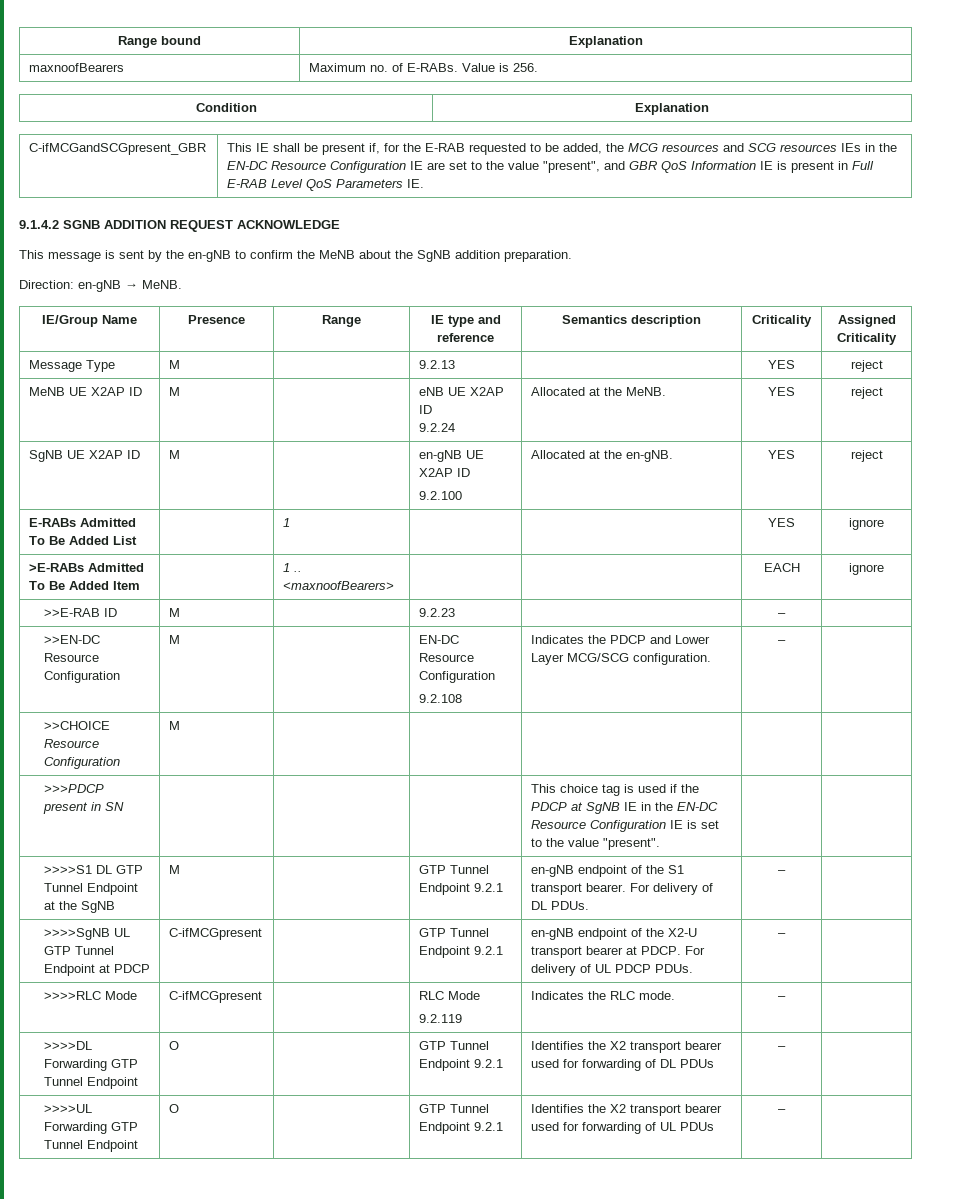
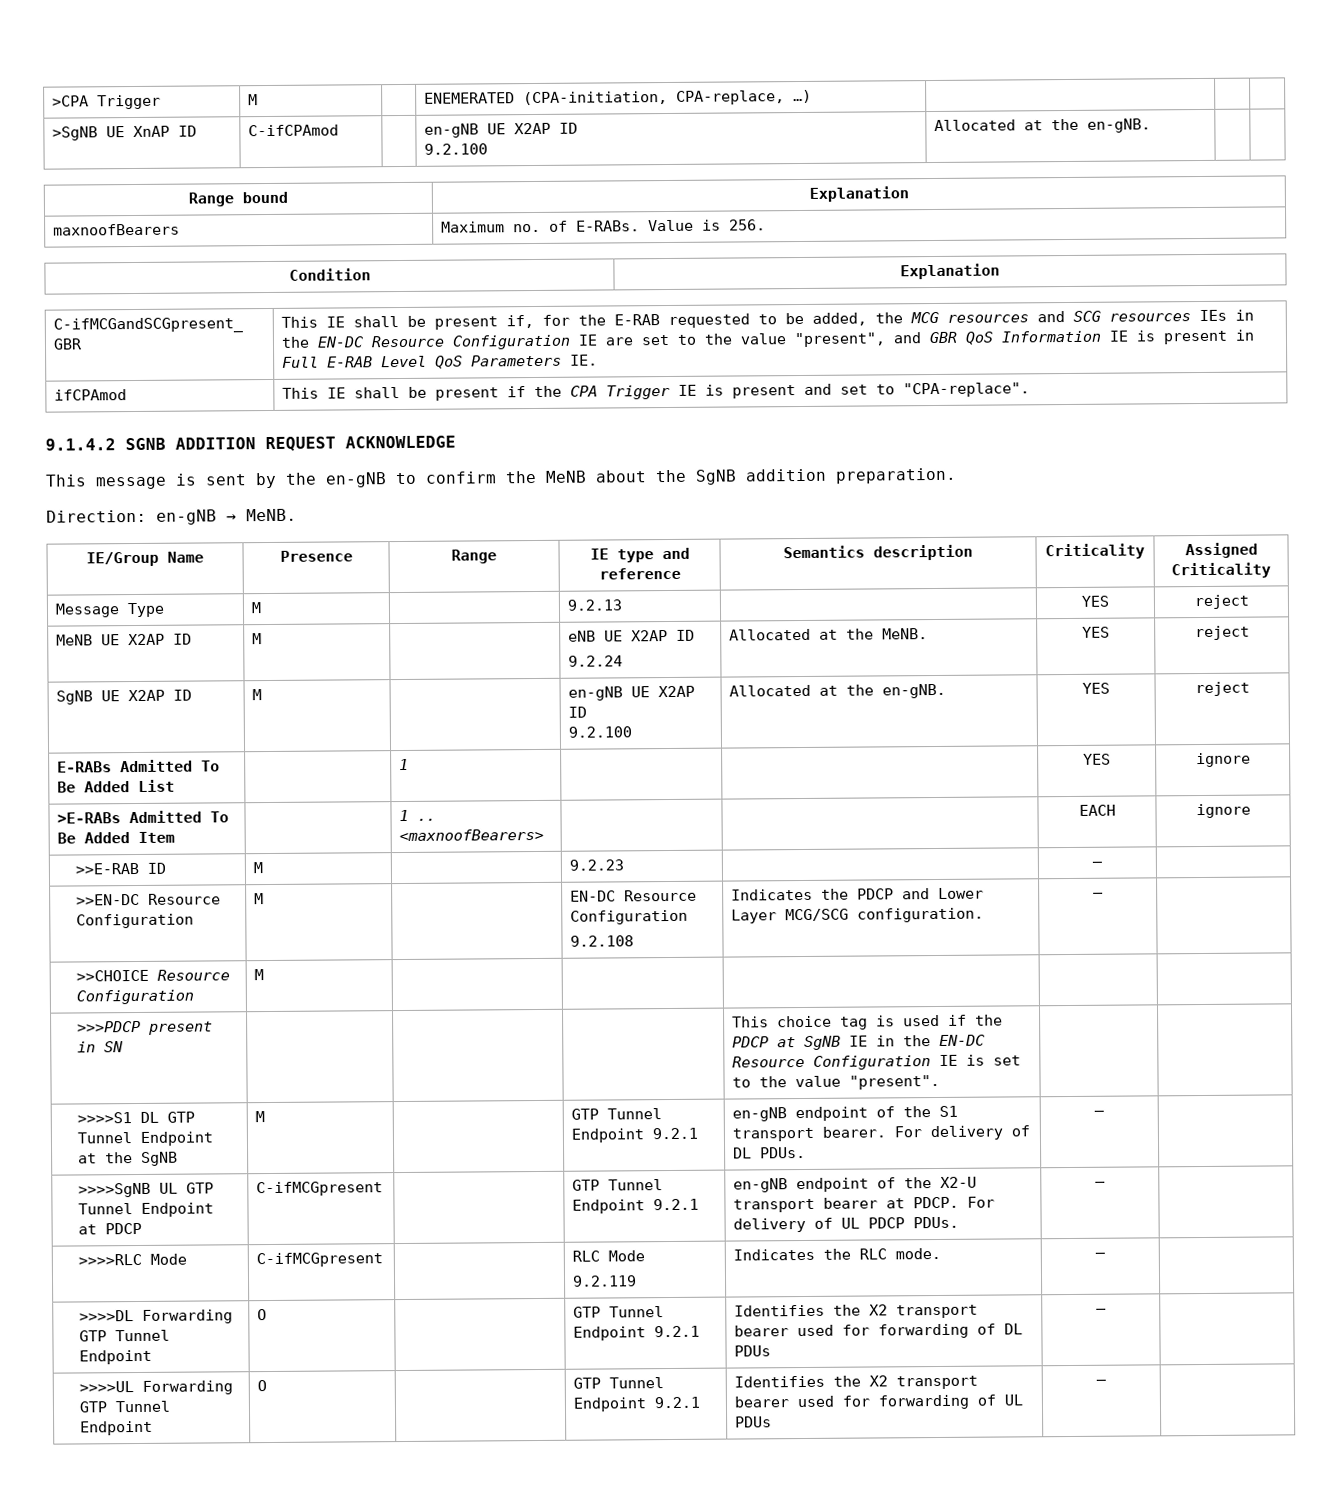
(118, 42) none -> [52,94,162,110] [248,94,259,106] [424,89,813,106] [52,125,198,141] [248,124,340,137] [424,122,579,138] [424,143,489,155] [934,118,1152,133] >CPA Trigger | M | | ENEMERATED (CPA-initiation, CPA-replace, …) | | | // >SgNB UE XnAP ID | C-ifCPAmod | | en-gNB UE X2AP ID // 9.2.100 | Allocated at the en-gNB. | | //
(425, 183) none -> [54,389,128,401] [282,382,1031,401] // ifCPAmod | This IE shall be present if the CPA Trigger IE is present and set to "CPA-replace".

